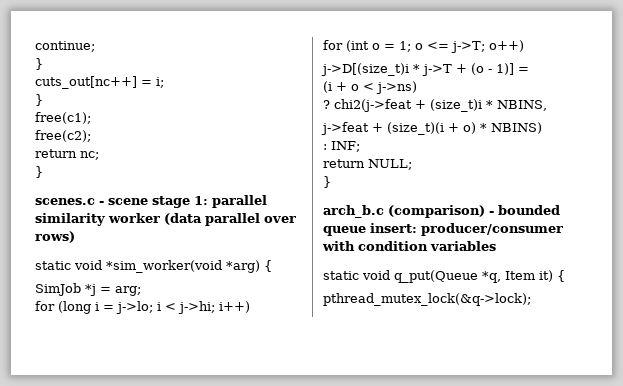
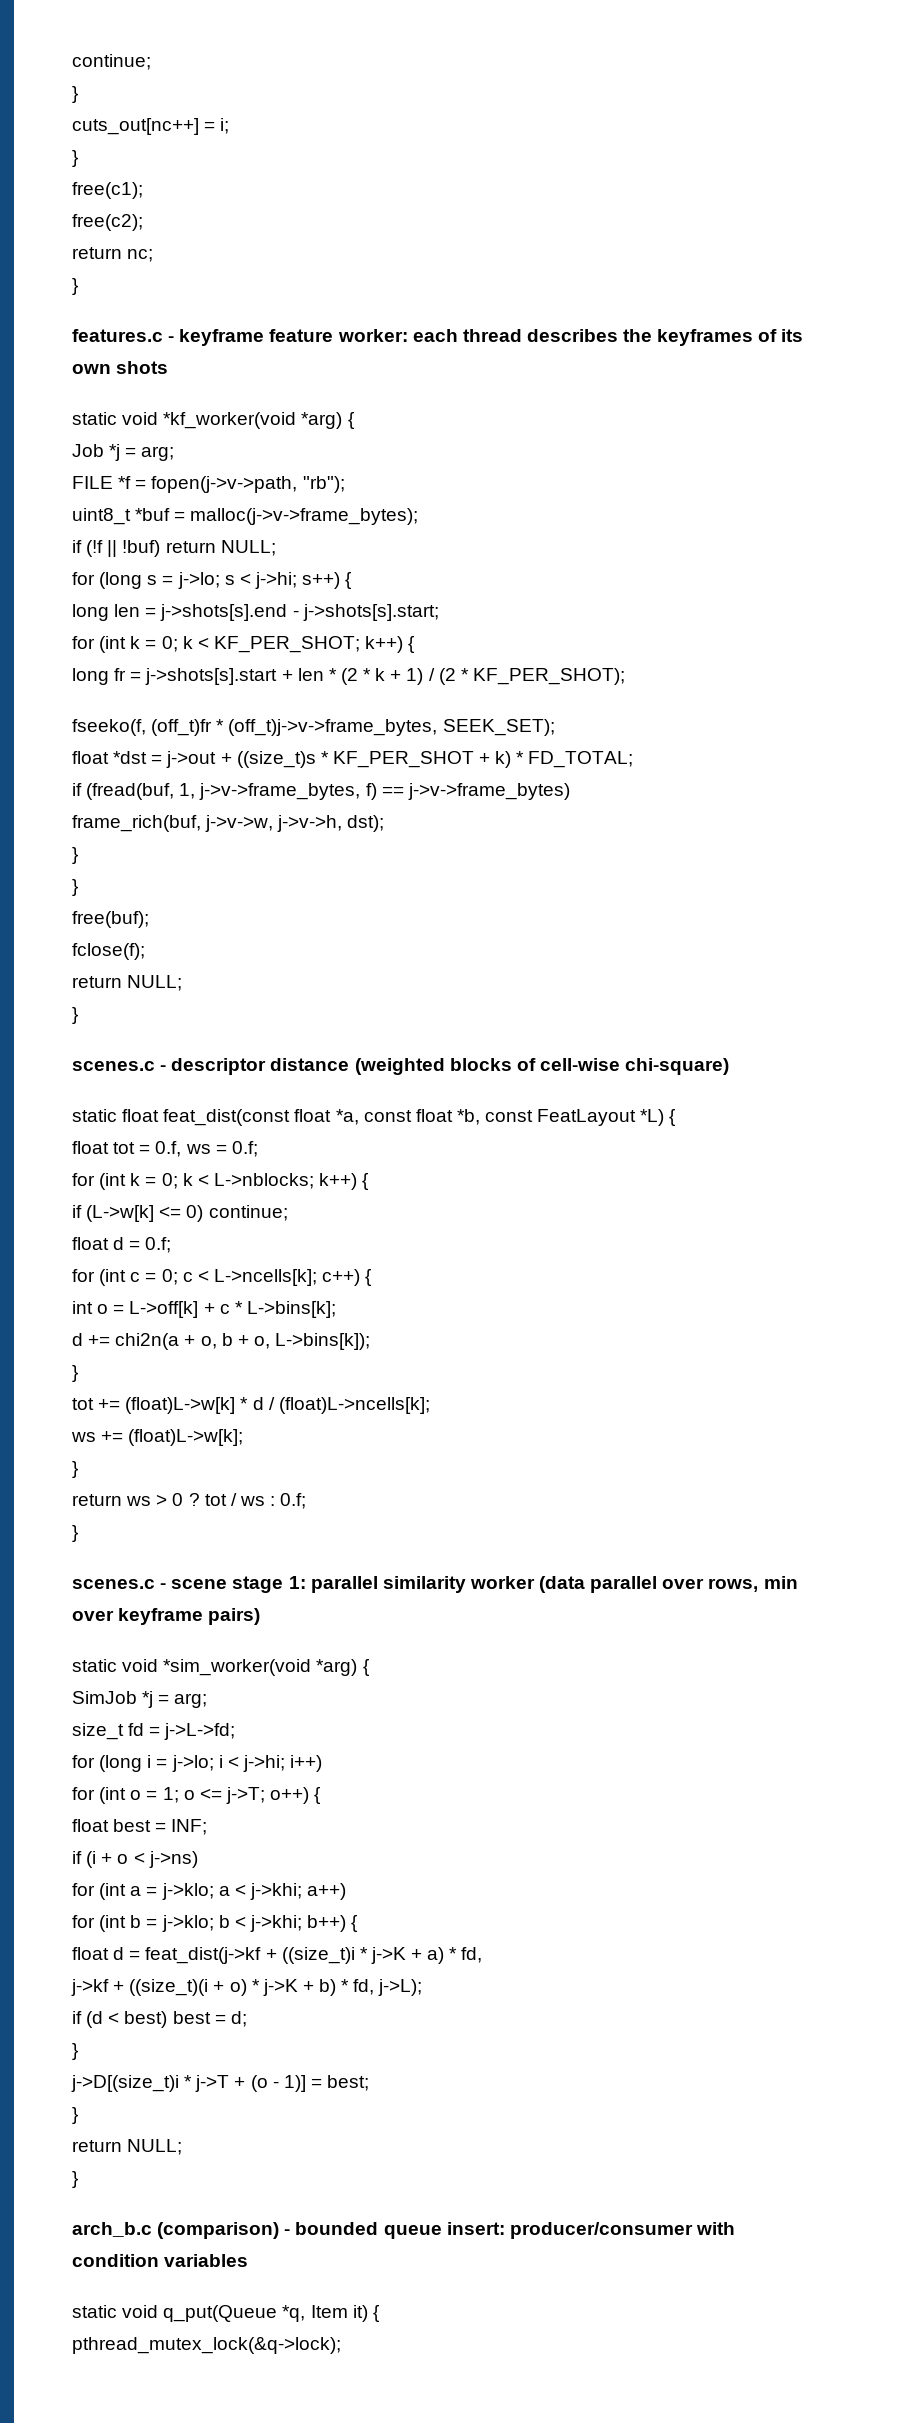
(43, 172) none -> [72,329,804,346] [72,361,169,374] [72,412,355,429] [72,444,175,461] [72,476,345,493] [72,508,419,525] [72,540,276,557] [72,572,353,589] [72,604,439,621] [72,636,416,653] [72,668,625,685] [72,719,555,736] [72,751,634,768] [72,783,570,800] [72,815,385,832] [72,847,78,864] [72,879,78,896] [72,911,149,928] [72,943,145,960] [72,975,183,991] [72,1007,78,1024] [72,1058,730,1075] [72,1109,677,1126] [72,1141,258,1157] [72,1173,370,1190] [72,1205,288,1222] [72,1237,172,1253] [72,1269,373,1286] [72,1301,336,1318] [72,1333,371,1350] [72,1365,78,1382] [72,1397,430,1414] [71,1429,244,1446] [72,1461,78,1478] [72,1493,307,1509] [72,1525,78,1542] // features.c - keyframe feature worker: each thread describes the keyframes of its own shots // static void *kf_worker(void *arg) { // Job *j = arg; // FILE *f = fopen(j->v->path, "rb"); // uint8_t *buf = malloc(j->v->frame_bytes); // if (!f || !buf) return NULL; // for (long s = j->lo; s < j->hi; s++) { // long len = j->shots[s].end - j->shots[s].start; // for (int k = 0; k < KF_PER_SHOT; k++) { // long fr = j->shots[s].start + len * (2 * k + 1) / (2 * KF_PER_SHOT); // fseeko(f, (off_t)fr * (off_t)j->v->frame_bytes, SEEK_SET); // float *dst = j->out + ((size_t)s * KF_PER_SHOT + k) * FD_TOTAL; // if (fread(buf, 1, j->v->frame_bytes, f) == j->v->frame_bytes) // frame_rich(buf, j->v->w, j->v->h, dst); // } // } // free(buf); // fclose(f); // return NULL; // } // scenes.c - descriptor distance (weighted blocks of cell-wise chi-square) // static float feat_dist(const float *a, const float *b, const FeatLayout *L) { // float tot = 0.f, ws = 0.f; // for (int k = 0; k < L->nblocks; k++) { // if (L->w[k] <= 0) continue; // float d = 0.f; // for (int c = 0; c < L->ncells[k]; c++) { // int o = L->off[k] + c * L->bins[k]; // d += chi2n(a + o, b + o, L->bins[k]); // } // tot += (float)L->w[k] * d / (float)L->ncells[k]; // ws += (float)L->w[k]; // } // return ws > 0 ? tot / ws : 0.f; // }
[35,231,75,243] rows) -> [708,1576,798,1592] [72,1608,261,1625] rows, min over keyframe pairs)
(141, 291) none -> [72,1723,236,1740] // size_t fd = j->L->fd;
(524, 46) none -> [314,1787,322,1804] [72,1819,208,1835] [72,1851,198,1868] [72,1883,347,1900] [72,1915,359,1932] [72,1947,483,1964] [71,1979,423,1996] [72,2011,247,2028] [72,2043,78,2060] { // float best = INF; // if (i + o < j->ns) // for (int a = j->klo; a < j->khi; a++) // for (int b = j->klo; b < j->khi; b++) { // float d = feat_dist(j->kf + ((size_t)i * j->K + a) * fd, // j->kf + ((size_t)(i + o) * j->K + b) * fd, j->L); // if (d < best) best = d; // }
[323,81,417,94] [323,99,547,112] [321,122,542,135] [323,141,360,152] // (i + o < j->ns) // ? chi2(j->feat + (size_t)i * NBINS, // j->feat + (size_t)(i + o) * NBINS) // : INF; -> [327,2075,370,2091] [72,2107,78,2124] best; // }

